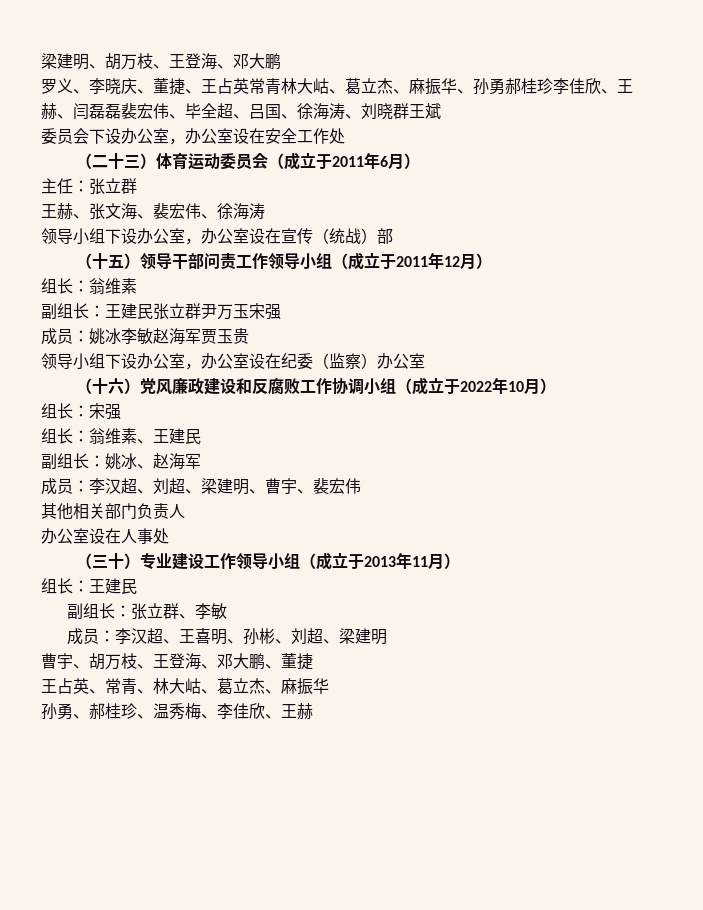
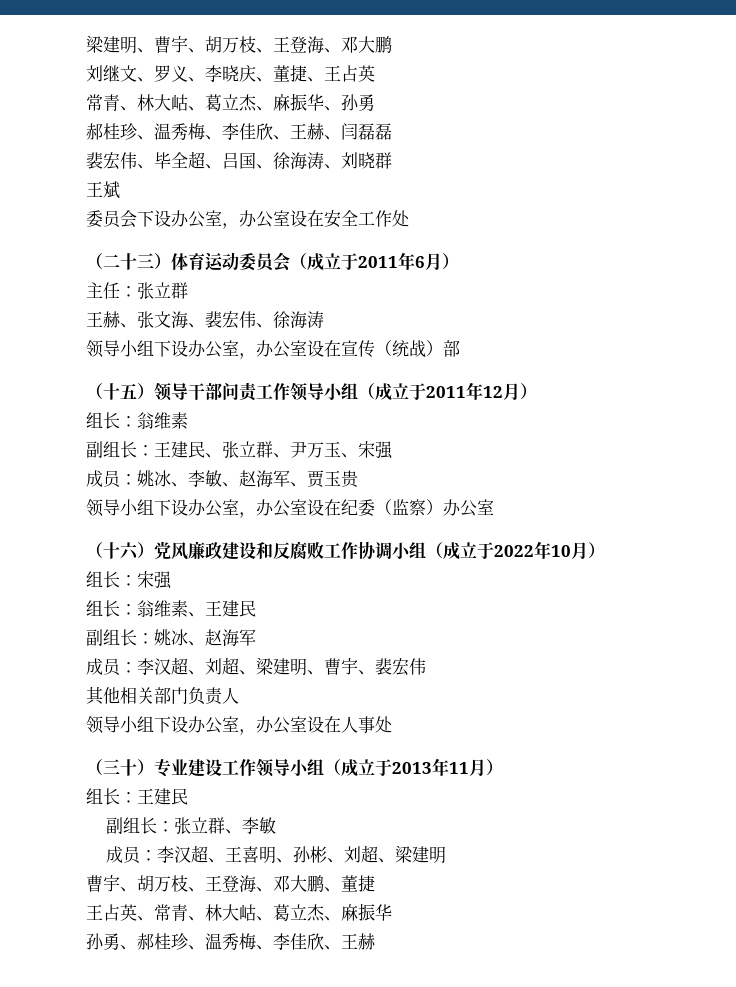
[41,53,105,70] 梁建明、 -> [86,35,205,54] 梁建明、曹宇、
(281, 61) none -> [86,65,154,82] 刘继文、
[249,78,281,95] 常青 -> [86,94,137,111] // 常青、
[505,78,553,95] 郝桂珍 -> [86,123,222,141] // 郝桂珍、温秀梅、
(121, 111) none -> (392, 131) //
(409, 111) none -> (392, 160) //
[153,303,249,320] 张立群尹万玉 -> [205,441,358,458] 、张立群、尹万玉、
[121,328,201,344] 李敏赵海军 -> [171,470,307,488] 、李敏、赵海军、
(185, 511) none -> [86,716,256,735] 领导小组下设办公室，

